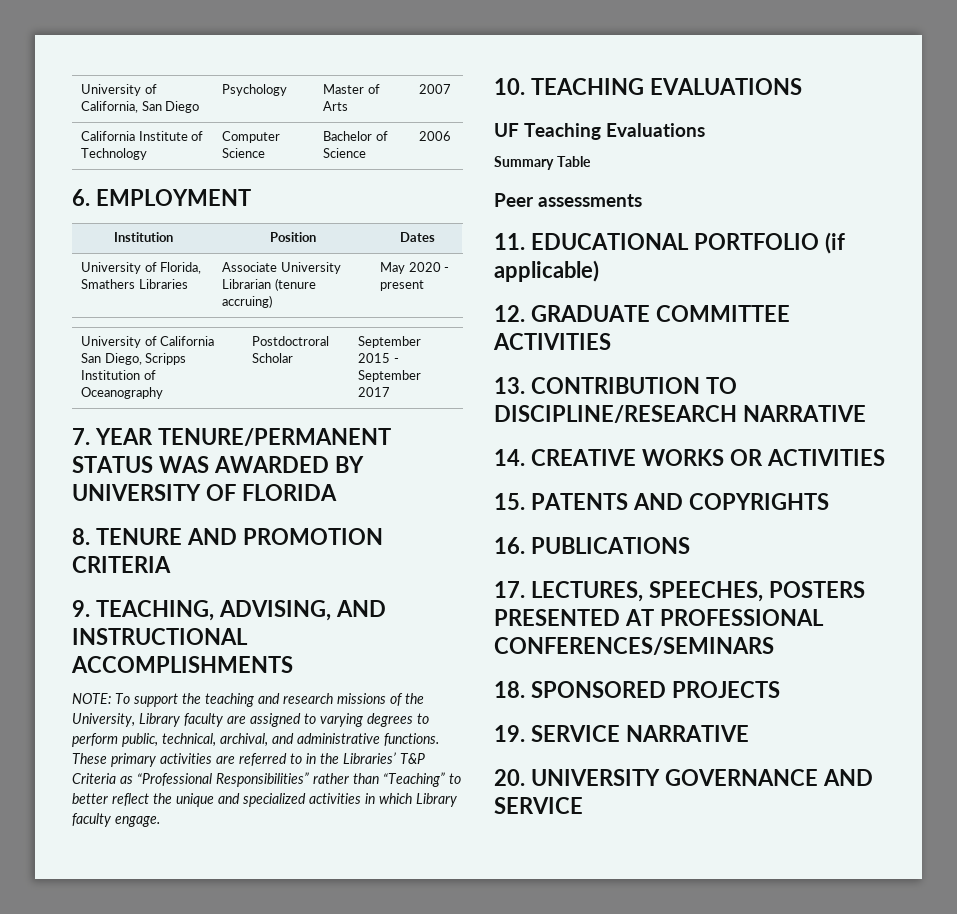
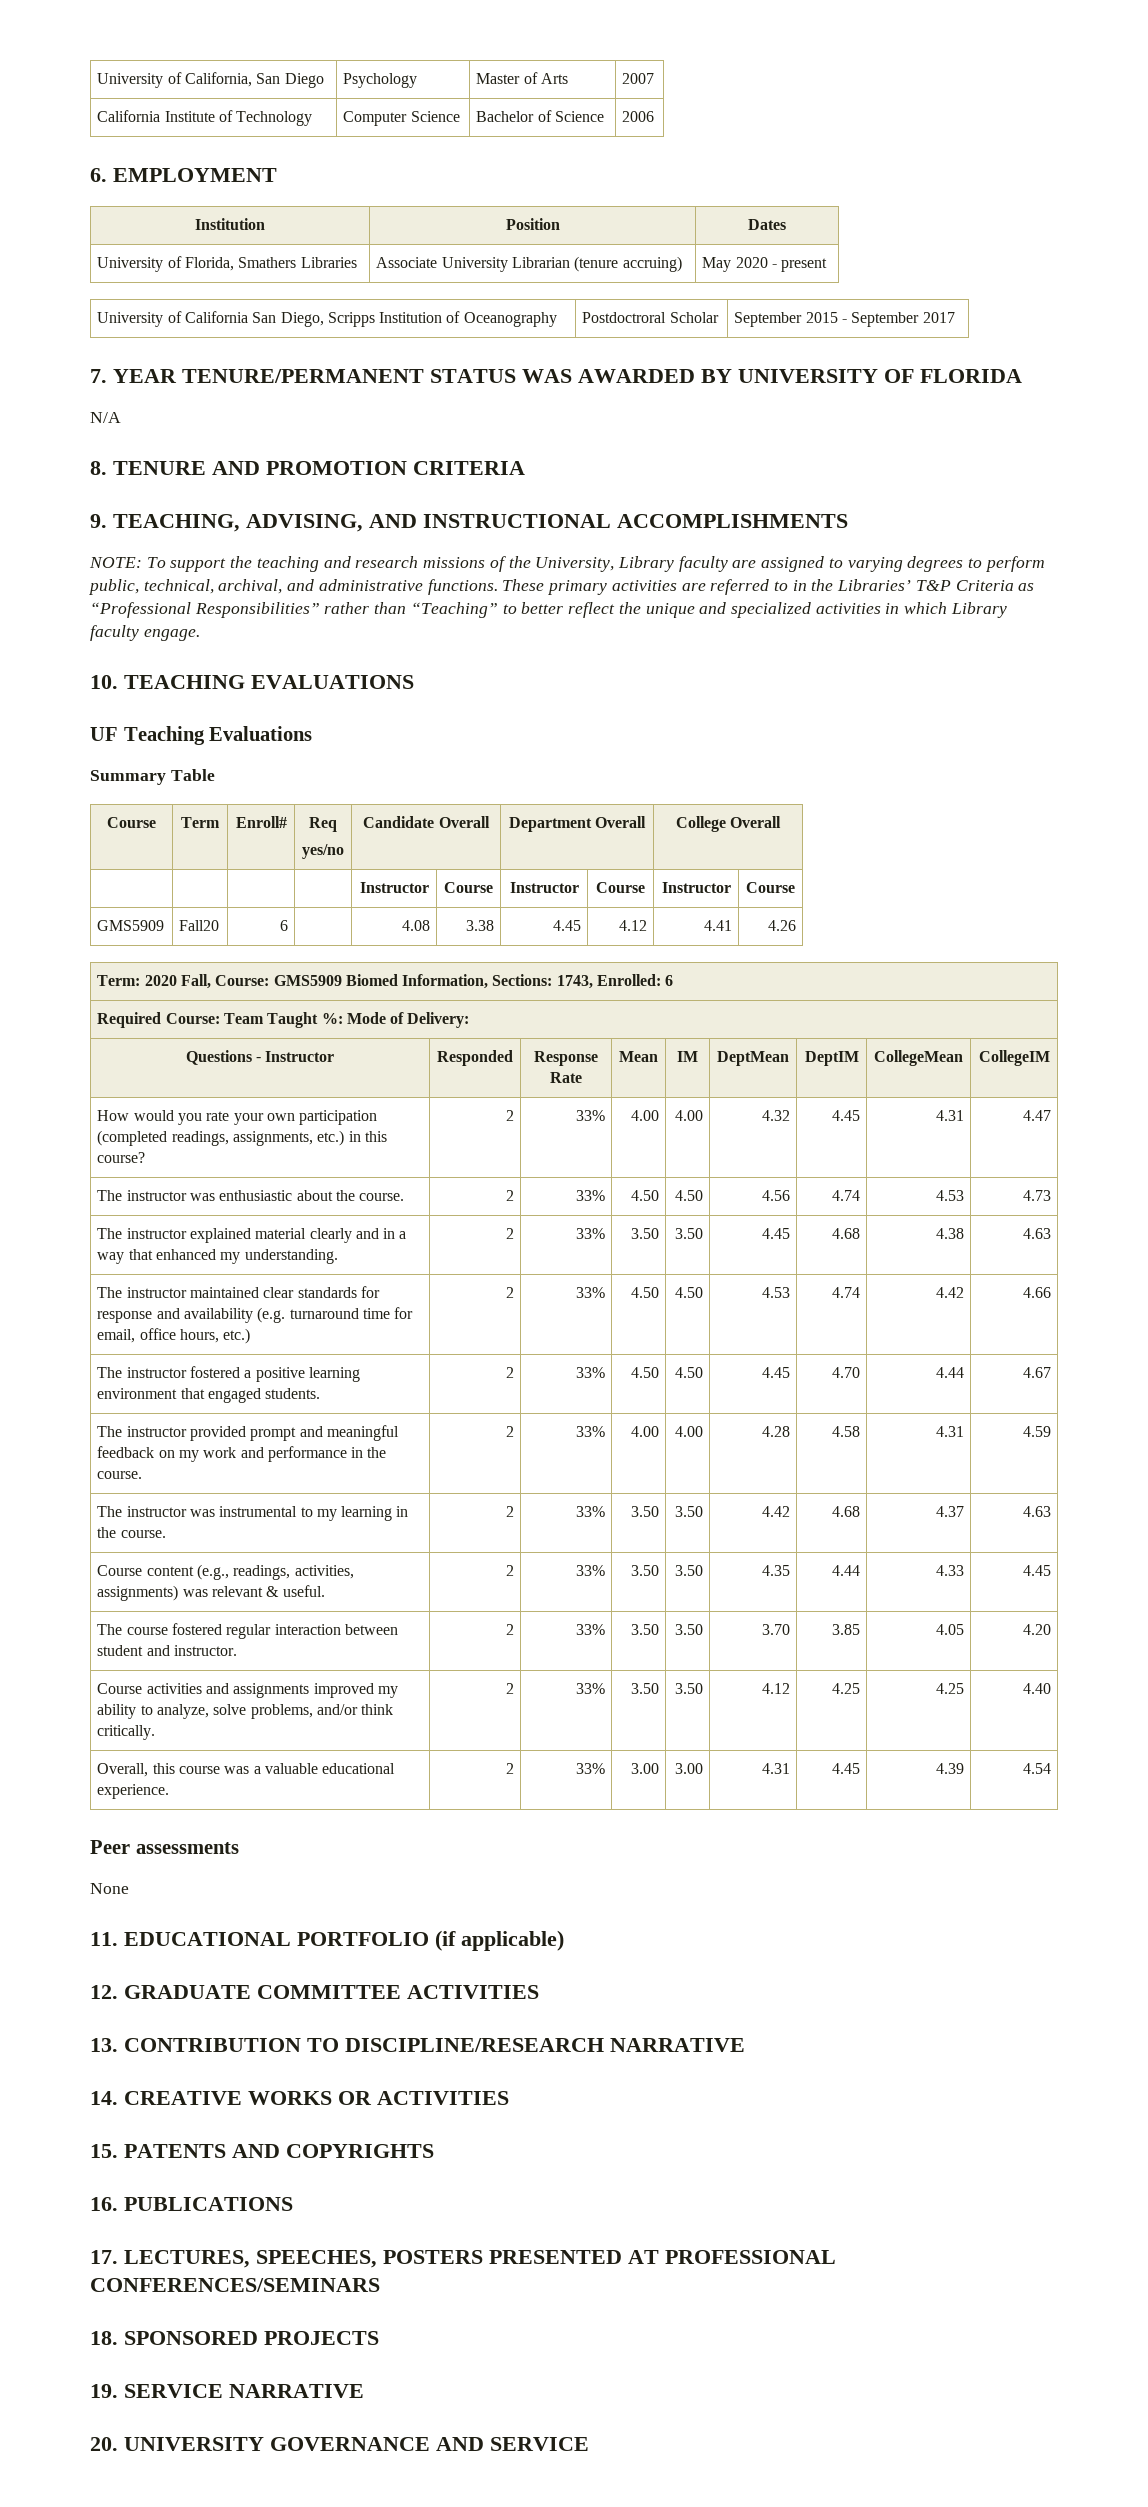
(337, 492) none -> [90,412,121,423] // N/A
(591, 161) none -> [107,817,156,828] [181,817,220,828] [235,816,287,828] [309,817,337,832] [302,844,344,859] [363,816,490,828] [508,816,647,832] [675,816,782,832] [359,882,429,893] [444,882,493,893] [509,882,579,893] [596,882,645,893] [661,882,731,893] [746,882,795,893] [97,920,165,931] [179,920,220,931] [279,920,288,931] [401,920,430,931] [465,920,494,931] [552,920,581,931] [618,920,647,931] [703,920,732,931] [767,920,796,931] [97,974,674,989] [97,1012,470,1028] [185,1050,335,1065] [436,1050,513,1066] [534,1051,598,1066] [550,1072,582,1083] [619,1051,658,1062] [677,1051,698,1062] [717,1051,789,1066] [804,1051,859,1066] [874,1050,963,1066] [978,1050,1050,1066] [97,1110,378,1125] [97,1130,387,1146] [97,1152,146,1163] [505,1110,514,1121] [575,1110,605,1121] [630,1110,659,1121] [674,1110,703,1121] [761,1110,790,1121] [831,1110,860,1121] [935,1110,964,1121] [1022,1110,1051,1121] [97,1190,405,1201] [505,1190,514,1201] [575,1190,605,1201] [630,1190,659,1201] [674,1190,703,1201] [761,1190,790,1201] [831,1190,860,1201] [935,1190,964,1201] [1022,1190,1051,1201] [97,1228,407,1243] [97,1249,338,1264] [505,1228,514,1239] [575,1228,605,1239] [630,1228,659,1239] [674,1228,703,1239] [761,1228,790,1239] [831,1228,860,1239] [935,1228,964,1239] [1022,1228,1051,1239] [97,1286,380,1298] [97,1307,414,1323] [97,1328,251,1344] [505,1287,514,1298] [575,1287,605,1298] [630,1287,659,1298] [674,1287,703,1298] [761,1287,790,1298] [831,1287,860,1298] [935,1287,964,1298] [1022,1287,1051,1298] [97,1366,360,1382] [97,1388,321,1403] [505,1367,514,1378] [575,1367,605,1378] [630,1367,659,1378] [674,1367,703,1378] [761,1367,790,1378] [831,1367,860,1378] [935,1367,964,1378] [1022,1367,1051,1378] [97,1425,399,1441] [97,1446,387,1462] [97,1471,143,1479] [505,1426,514,1437] [575,1426,605,1437] [630,1426,659,1437] [674,1426,703,1437] [761,1426,790,1437] [831,1426,860,1437] [935,1426,964,1437] [1022,1426,1051,1437] [97,1506,409,1521] [97,1527,166,1538] [505,1506,514,1517] [575,1506,605,1517] [630,1506,659,1517] [674,1506,703,1517] [761,1506,790,1517] [831,1506,860,1517] [935,1506,964,1517] [1022,1506,1051,1517] [97,1564,354,1580] [97,1585,325,1601] [505,1565,514,1576] [575,1565,605,1576] [630,1565,659,1576] [674,1565,703,1576] [761,1565,790,1576] [831,1565,860,1576] [935,1565,964,1576] [1022,1565,1051,1576] [97,1623,398,1639] [97,1645,237,1656] [505,1624,514,1635] [575,1624,605,1635] [630,1624,659,1635] [674,1624,703,1635] [761,1624,790,1635] [831,1624,860,1635] [935,1624,964,1635] [1022,1624,1051,1635] [97,1683,398,1698] [97,1704,394,1719] [97,1725,156,1740] [505,1683,514,1694] [575,1683,605,1694] [630,1683,659,1694] [674,1683,703,1694] [761,1683,790,1694] [831,1683,860,1694] [935,1683,964,1694] [1022,1683,1051,1694] [97,1763,396,1777] [97,1784,170,1799] [505,1763,514,1774] [575,1763,605,1774] [630,1763,659,1774] [674,1763,703,1774] [761,1763,790,1774] [831,1763,860,1774] [935,1763,964,1774] [1022,1763,1051,1774] // Course | Term | Enroll# | Req // yes/no | Candidate Overall | Department Overall | College Overall // | | | | Instructor | Course | Instructor | Course | Instructor | Course // GMS5909 | Fall20 | 6 | | 4.08 | 3.38 | 4.45 | 4.12 | 4.41 | 4.26 // Term: 2020 Fall, Course: GMS5909 Biomed Information, Sections: 1743, Enrolled: 6 // Required Course: Team Taught %: Mode of Delivery: // Questions - Instructor | Responded | Response Rate | Mean | IM | DeptMean | DeptIM | CollegeMean | CollegeIM // How would you rate your own participation (completed readings, assignments, etc.) in this course? | 2 | 33% | 4.00 | 4.00 | 4.32 | 4.45 | 4.31 | 4.47 // The instructor was enthusiastic about the course. | 2 | 33% | 4.50 | 4.50 | 4.56 | 4.74 | 4.53 | 4.73 // The instructor explained material clearly and in a way that enhanced my understanding. | 2 | 33% | 3.50 | 3.50 | 4.45 | 4.68 | 4.38 | 4.63 // The instructor maintained clear standards for response and availability (e.g. turnaround time for email, office hours, etc.) | 2 | 33% | 4.50 | 4.50 | 4.53 | 4.74 | 4.42 | 4.66 // The instructor fostered a positive learning environment that engaged students. | 2 | 33% | 4.50 | 4.50 | 4.45 | 4.70 | 4.44 | 4.67 // The instructor provided prompt and meaningful feedback on my work and performance in the course. | 2 | 33% | 4.00 | 4.00 | 4.28 | 4.58 | 4.31 | 4.59 // The instructor was instrumental to my learning in the course. | 2 | 33% | 3.50 | 3.50 | 4.42 | 4.68 | 4.37 | 4.63 // Course content (e.g., readings, activities, assignments) was relevant & useful. | 2 | 33% | 3.50 | 3.50 | 4.35 | 4.44 | 4.33 | 4.45 // The course fostered regular interaction between student and instructor. | 2 | 33% | 3.50 | 3.50 | 3.70 | 3.85 | 4.05 | 4.20 // Course activities and assignments improved my ability to analyze, solve problems, and/or think critically. | 2 | 33% | 3.50 | 3.50 | 4.12 | 4.25 | 4.25 | 4.40 // Overall, this course was a valuable educational experience. | 2 | 33% | 3.00 | 3.00 | 4.31 | 4.45 | 4.39 | 4.54
(643, 200) none -> [90,1883,129,1894] // None

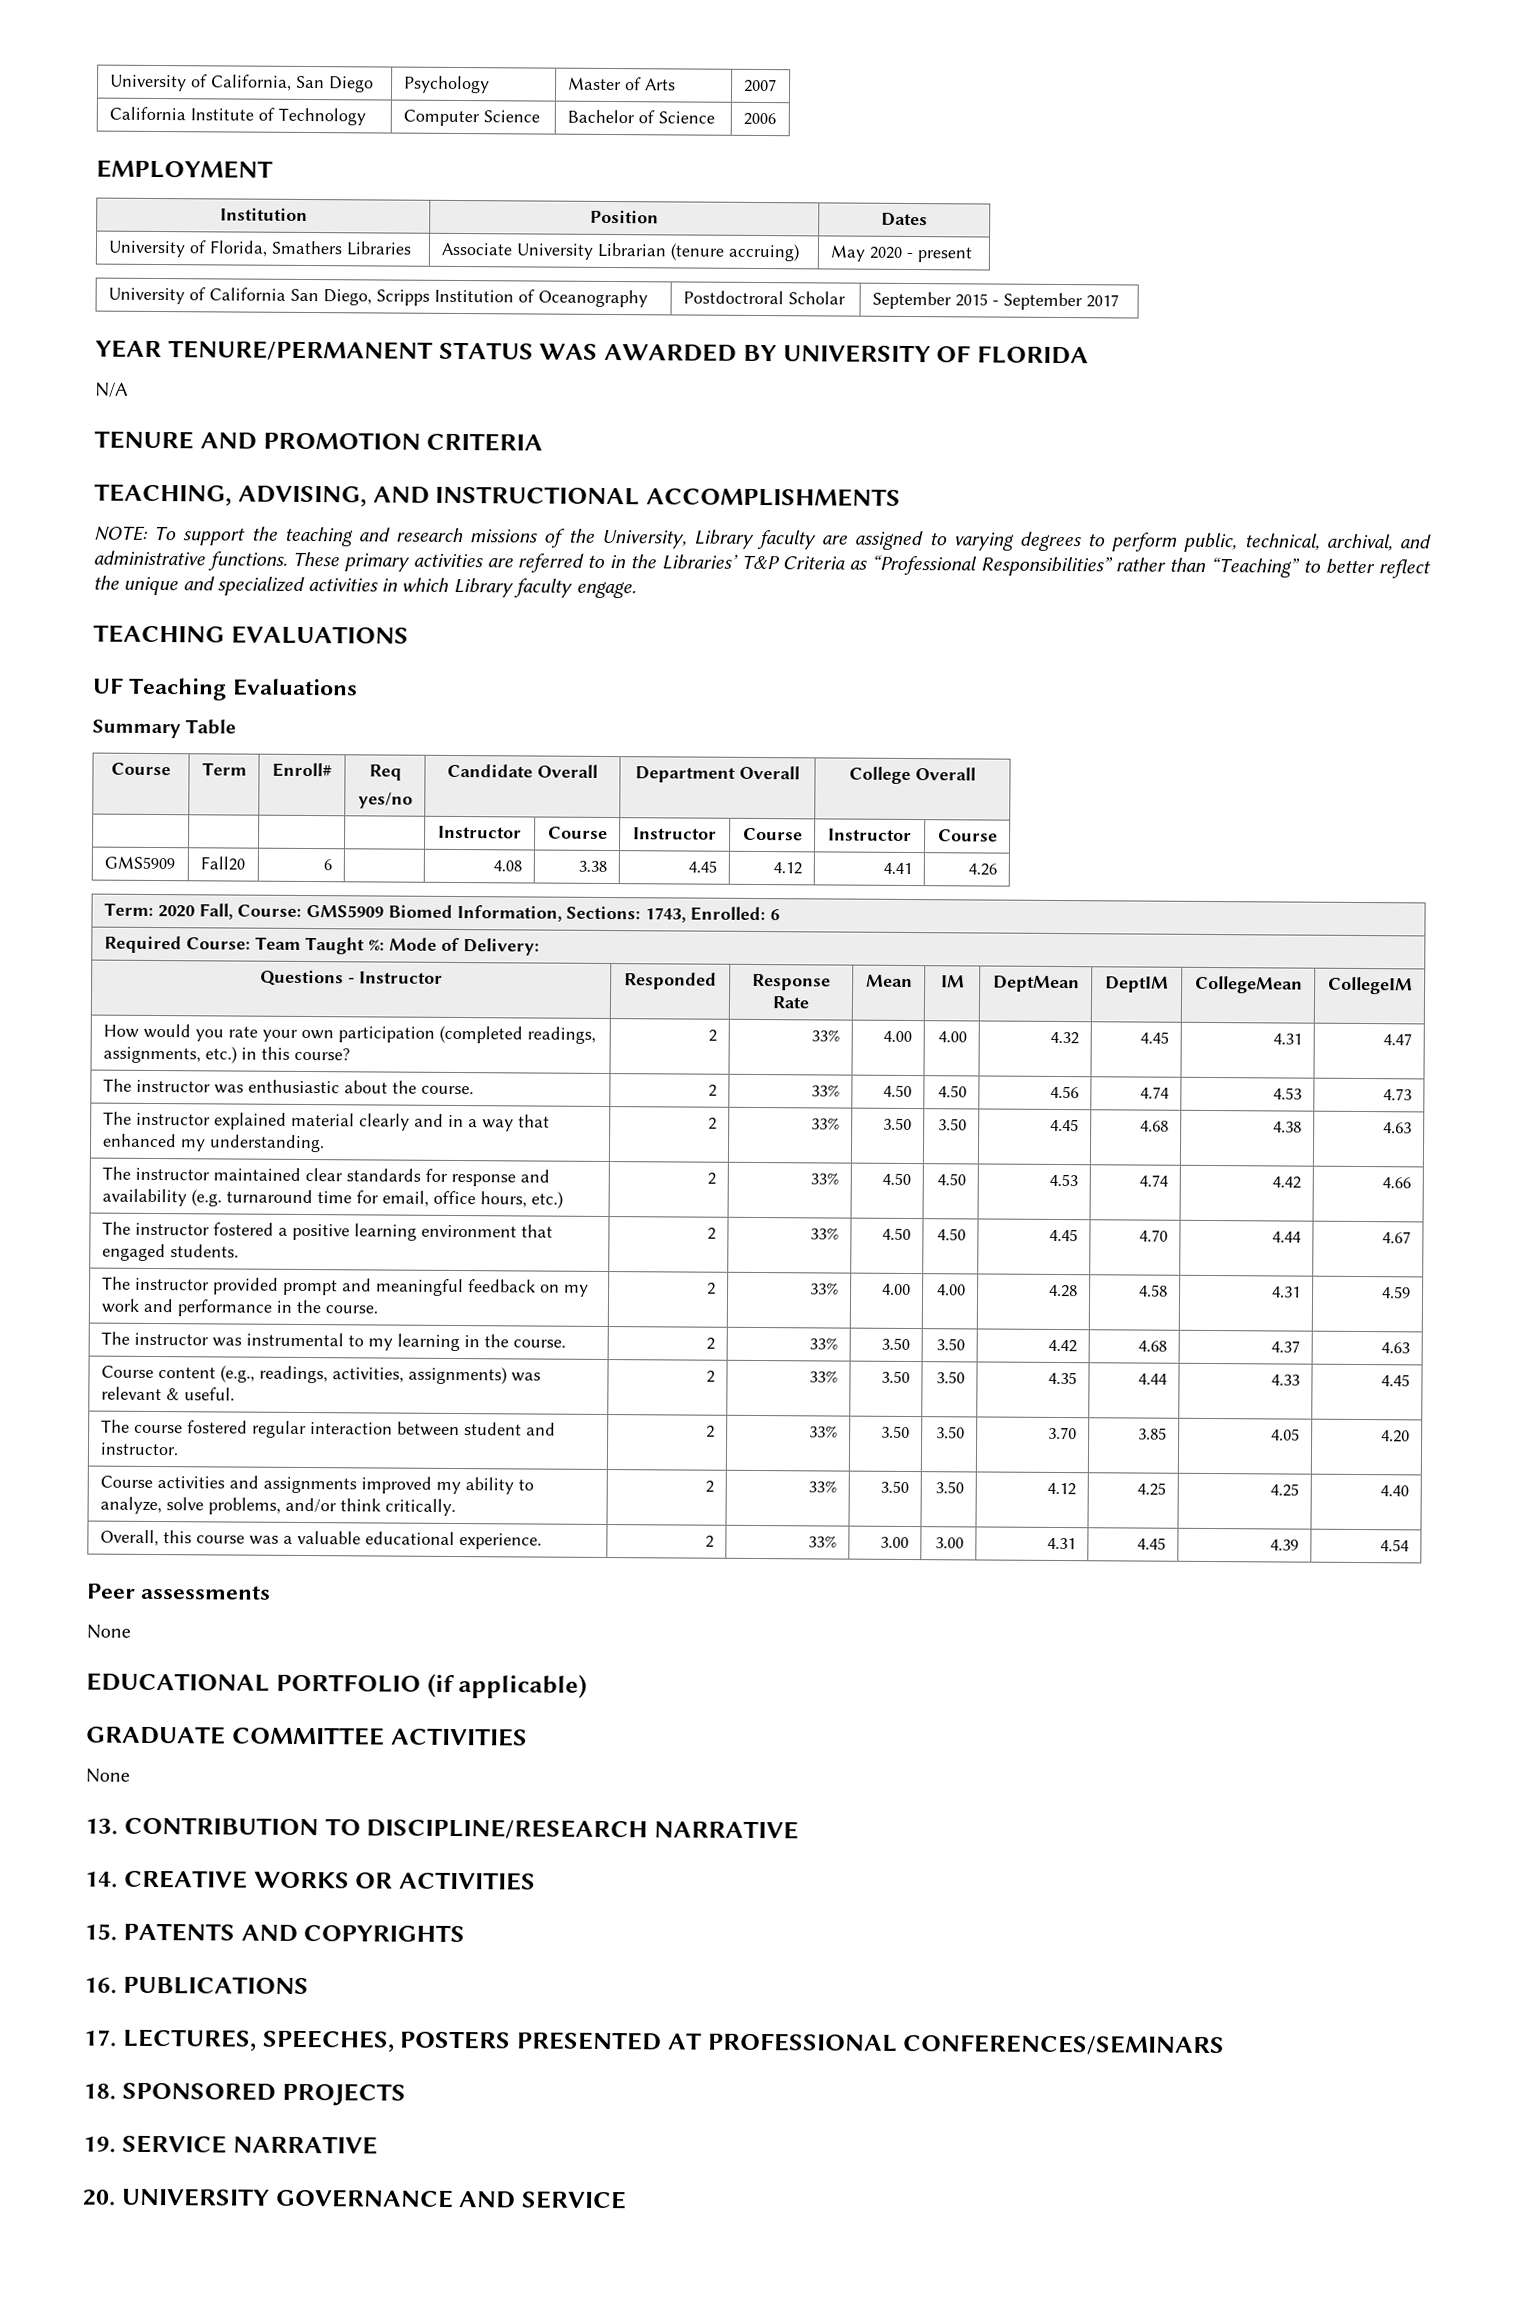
[90,168,107,182] 6. -> (776, 119) none
[90,369,107,383] 7. -> (1119, 301) none
[90,461,107,475] 8. -> (129, 390) none
[90,514,107,528] 9. -> (544, 442) none
[90,675,118,689] 10. -> (636, 590) none
[90,1932,118,1946] 11. -> (131, 1631) none
[90,1985,118,1999] 12. -> (588, 1686) none
(539, 1992) none -> [85,1768,130,1783] // None

